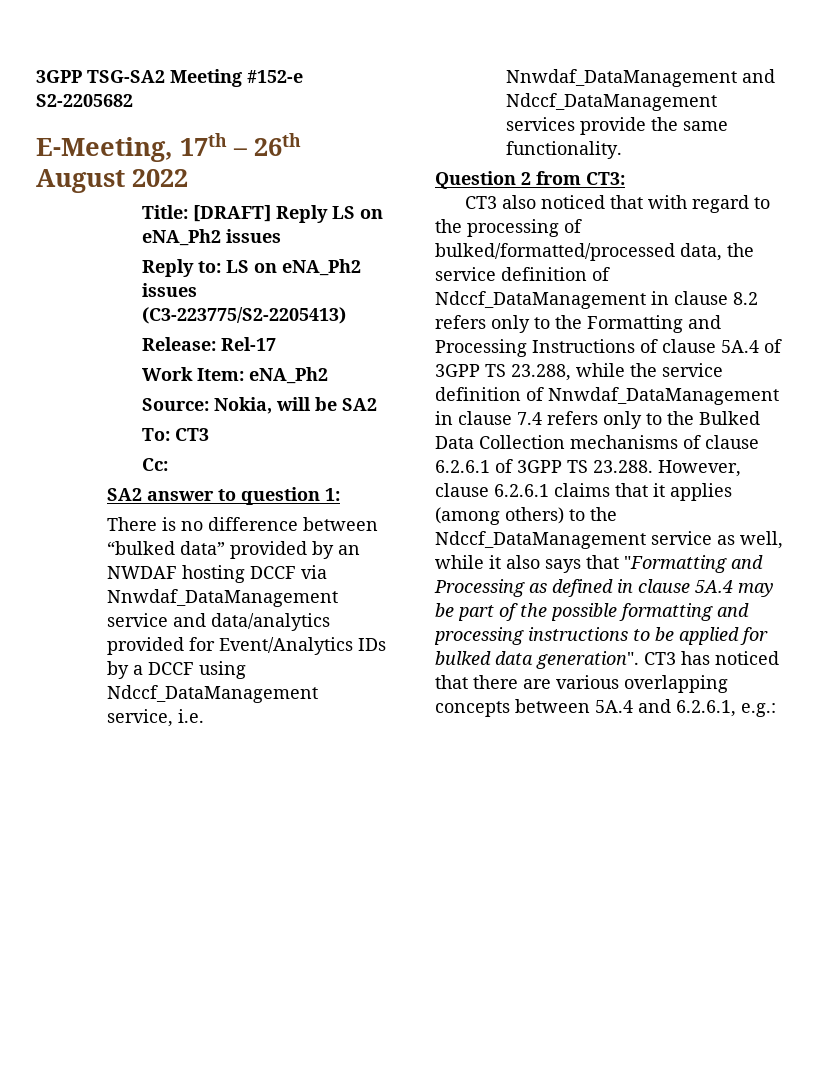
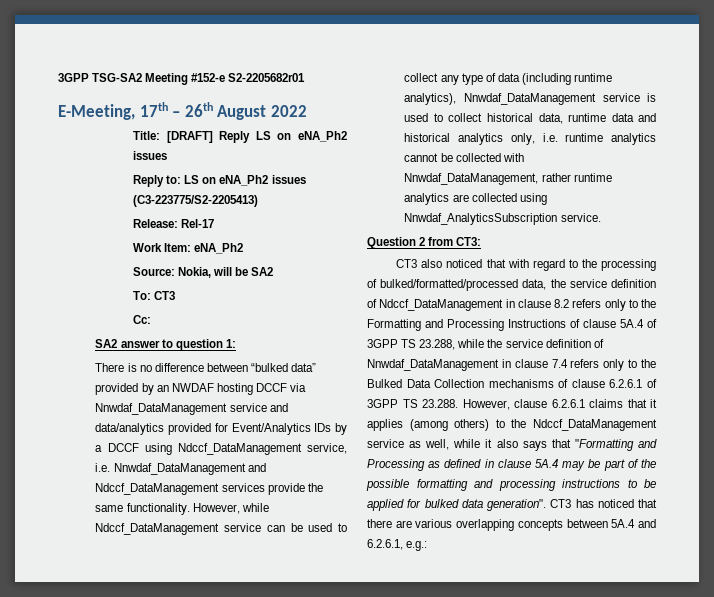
[36,94,133,107] S2-2205682 -> [228,73,306,82] S2-2205682r01
(623, 150) none -> [192,503,269,514] [95,523,347,535] [404,73,613,85] [404,93,656,105] [404,113,656,124] [404,133,656,145] [404,153,524,162] [404,173,612,185] [404,193,547,205] [404,213,601,225] However, while Ndccf_DataManagement service can be used to collect any type of data (including runtime analytics), Nnwdaf_DataManagement service is used to collect historical data, runtime data and historical analytics only, i.e. runtime analytics cannot be collected with Nnwdaf_DataManagement, rather runtime analytics are collected using Nnwdaf_AnalyticsSubscription service.

